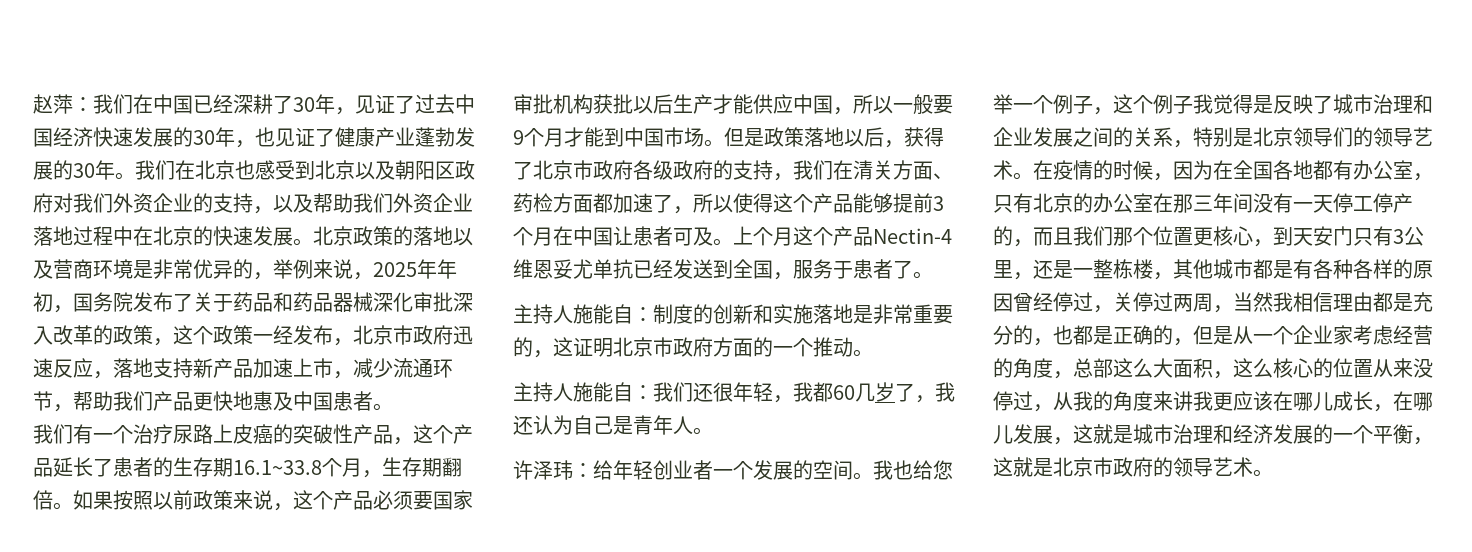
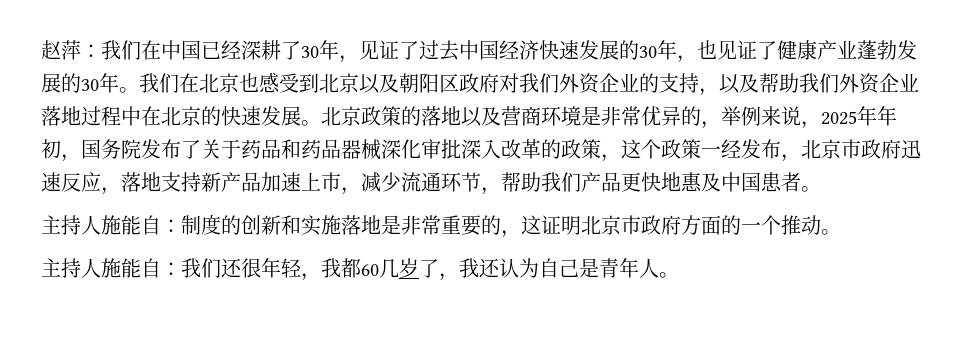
[33,424,473,445] [33,457,462,478] [33,490,473,511] [513,94,953,115] [513,127,944,148] [513,160,953,181] [513,193,944,214] [513,226,952,246] [513,259,933,280] // 我们有一个治疗尿路上皮癌的突破性产品，这个产品延长了患者的生存期16.1~33.8个月，生存期翻倍。如果按照以前政策来说，这个产品必须要国家审批机构获批以后生产才能供应中国，所以一般要9个月才能到中国市场。但是政策落地以后，获得了北京市政府各级政府的支持，我们在清关方面、药检方面都加速了，所以使得这个产品能够提前3个月在中国让患者可及。上个月这个产品Nectin-4维恩妥尤单抗已经发送到全国，服务于患者了。 -> (821, 189) none
[513,460,953,480] [993,94,1433,115] [993,127,1433,148] [993,160,1433,181] [993,193,1413,213] [993,226,1424,247] [993,259,1433,280] [993,292,1433,313] [993,325,1433,346] [993,358,1433,379] [993,391,1433,412] [993,424,1433,445] [993,457,1273,477] // 许泽玮：给年轻创业者一个发展的空间。我也给您举一个例子，这个例子我觉得是反映了城市治理和企业发展之间的关系，特别是北京领导们的领导艺术。在疫情的时候，因为在全国各地都有办公室，只有北京的办公室在那三年间没有一天停工停产的，而且我们那个位置更核心，到天安门只有3公里，还是一整栋楼，其他城市都是有各种各样的原因曾经停过，关停过两周，当然我相信理由都是充分的，也都是正确的，但是从一个企业家考虑经营的角度，总部这么大面积，这么核心的位置从来没停过，从我的角度来讲我更应该在哪儿成长，在哪儿发展，这就是城市治理和经济发展的一个平衡，这就是北京市政府的领导艺术。 -> (679, 275) none

